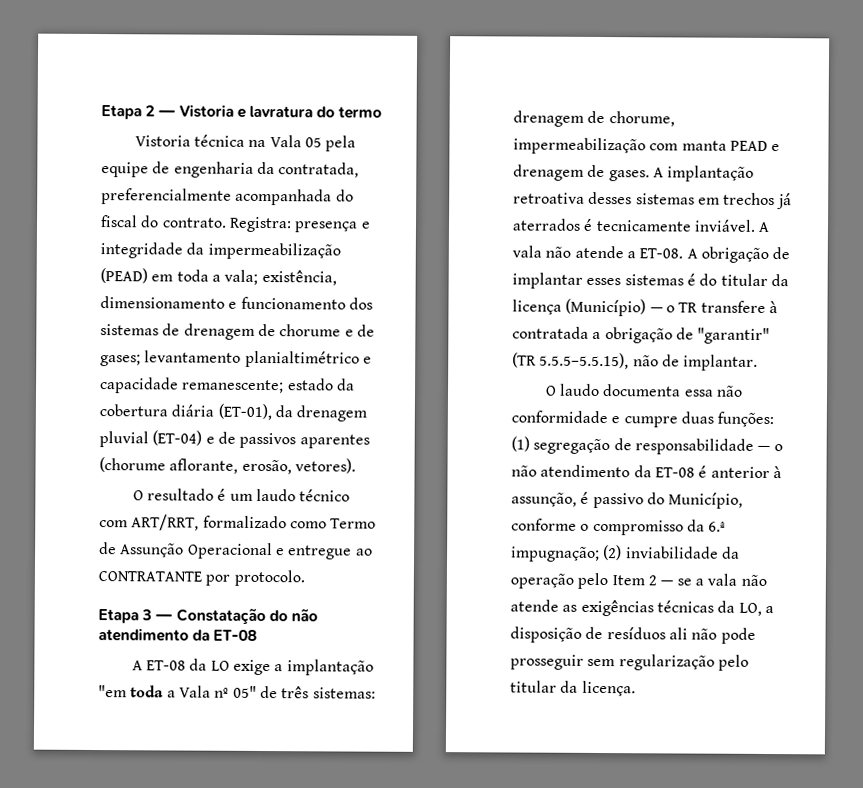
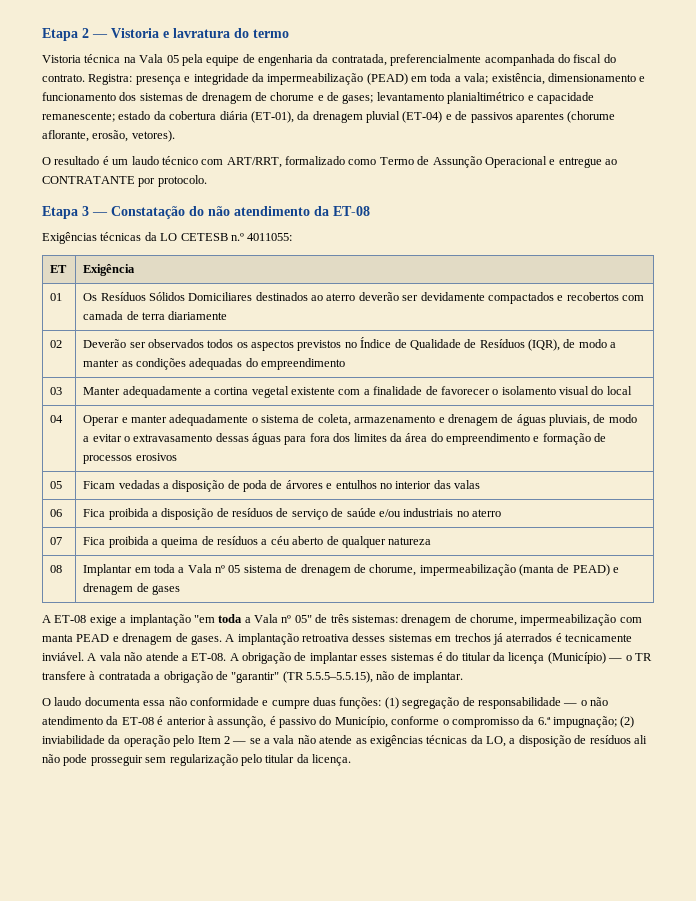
(258, 635) none -> [42,232,293,244] [50,265,68,273] [83,264,136,276] [50,293,63,301] [83,292,645,304] [83,311,228,320] [50,340,63,348] [83,337,617,351] [83,358,346,370] [50,387,63,395] [83,386,632,398] [50,415,64,423] [83,414,637,426] [83,433,607,445] [83,453,177,464] [50,481,63,489] [83,480,481,492] [50,509,63,517] [83,508,502,520] [50,537,63,545] [83,536,432,548] [50,565,63,573] [83,564,620,576] [83,583,180,595] // Exigências técnicas da LO CETESB n.º 4011055: // ET | Exigência // 01 | Os Resíduos Sólidos Domiciliares destinados ao aterro deverão ser devidamente compactados e recobertos com camada de terra diariamente // 02 | Deverão ser observados todos os aspectos previstos no Índice de Qualidade de Resíduos (IQR), de modo a manter as condições adequadas do empreendimento // 03 | Manter adequadamente a cortina vegetal existente com a finalidade de favorecer o isolamento visual do local // 04 | Operar e manter adequadamente o sistema de coleta, armazenamento e drenagem de águas pluviais, de modo a evitar o extravasamento dessas águas para fora dos limites da área do empreendimento e formação de processos erosivos // 05 | Ficam vedadas a disposição de poda de árvores e entulhos no interior das valas // 06 | Fica proibida a disposição de resíduos de serviço de saúde e/ou industriais no aterro // 07 | Fica proibida a queima de resíduos a céu aberto de qualquer natureza // 08 | Implantar em toda a Vala nº 05 sistema de drenagem de chorume, impermeabilização (manta de PEAD) e drenagem de gases
[189,658,230,671] da LO -> (87, 619) none

